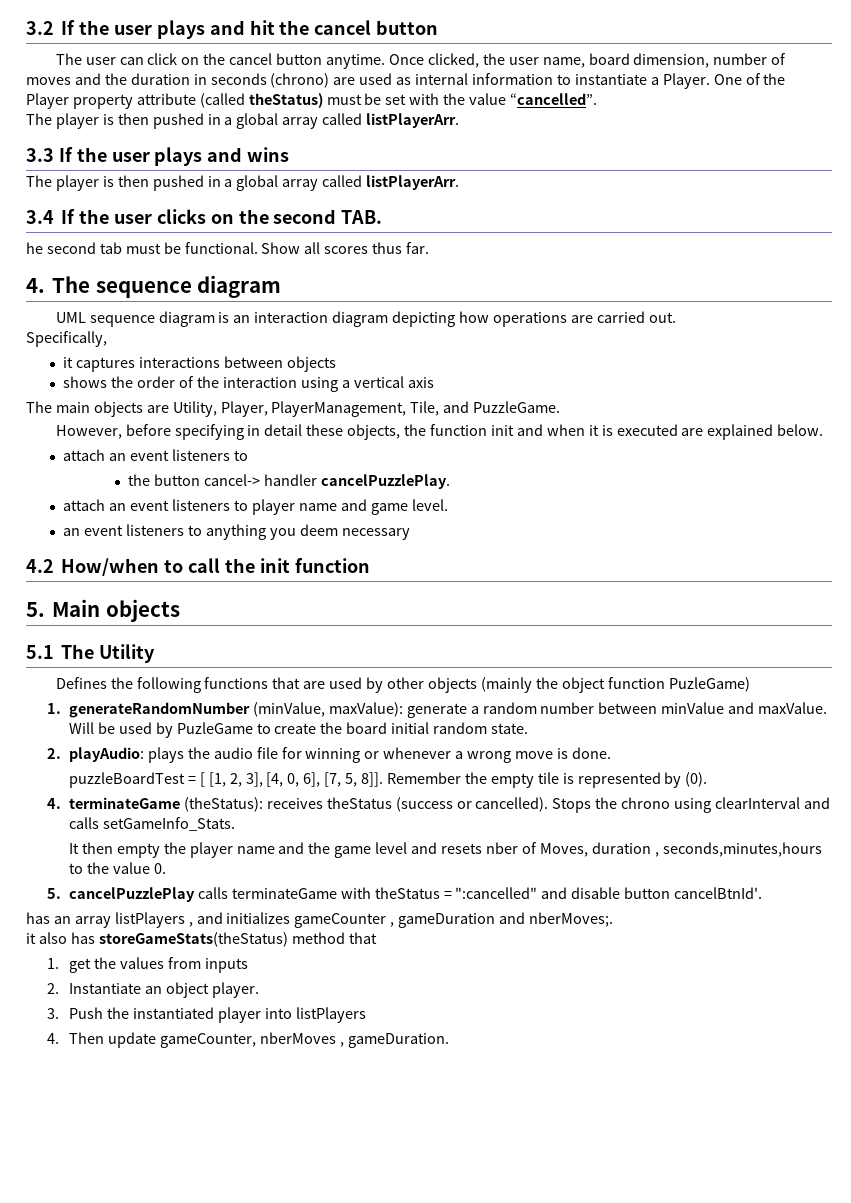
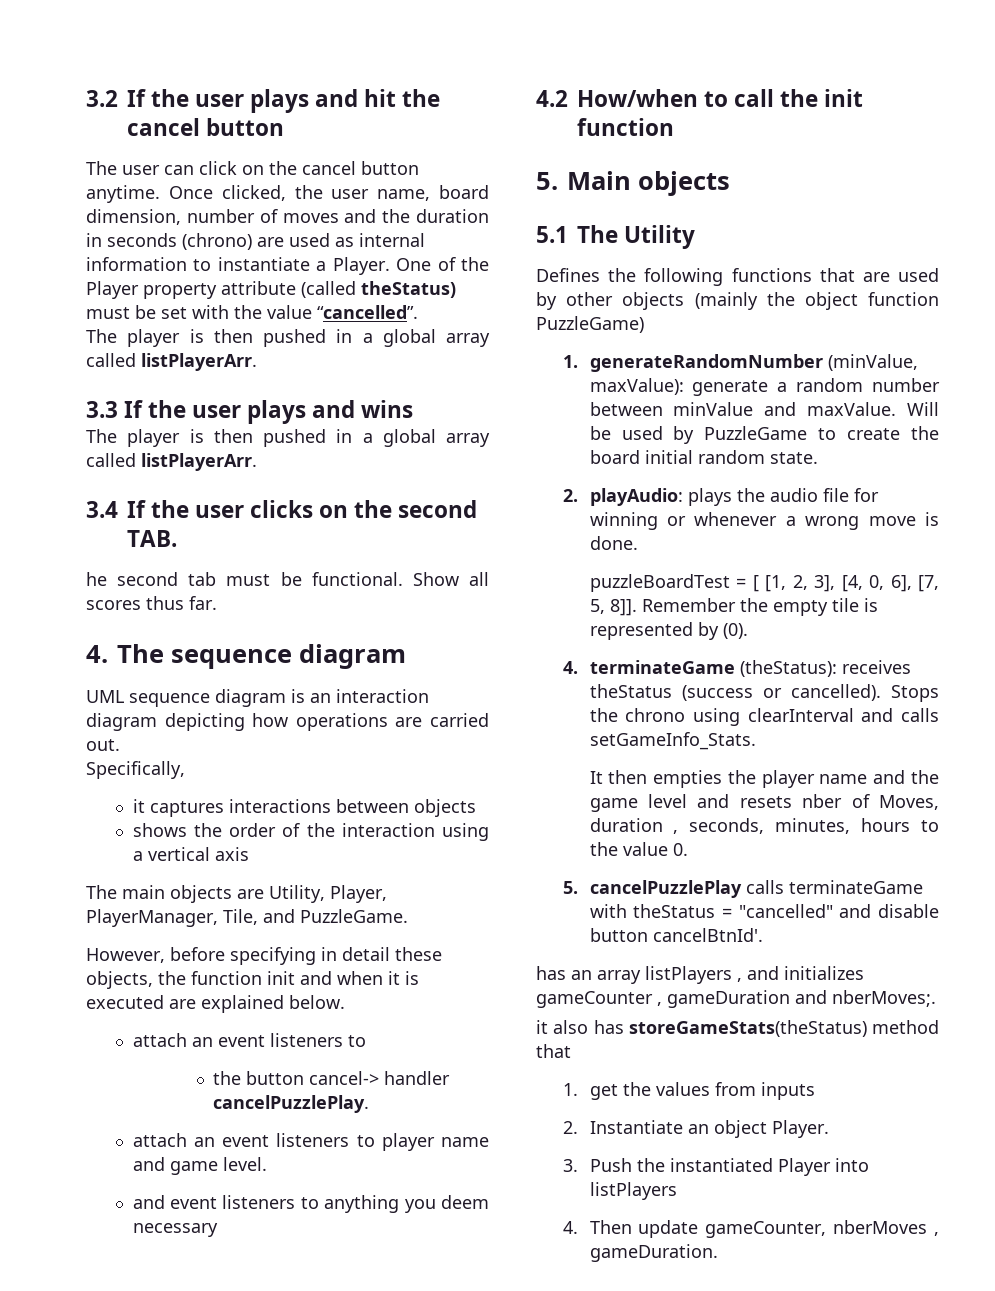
[271,401,407,417] PlayerManagement, -> [86,909,218,927] PlayerManager,
[63,528,81,536] an -> [132,1195,165,1209] and
[668,677,750,692] PuzleGame) -> [536,316,644,333] PuzzleGame)
[176,722,253,734] PuzleGame -> [704,426,808,440] PuzzleGame
[116,843,160,858] empty -> [653,770,723,788] empties
[662,842,822,857] seconds,minutes,hours -> [689,818,911,834] seconds, minutes, hours
[455,887,538,899] ":cancelled" -> [738,904,833,918] "cancelled"
[211,982,259,998] player. -> [771,1120,829,1138] Player.
[217,1007,261,1023] player -> [777,1158,831,1176] Player

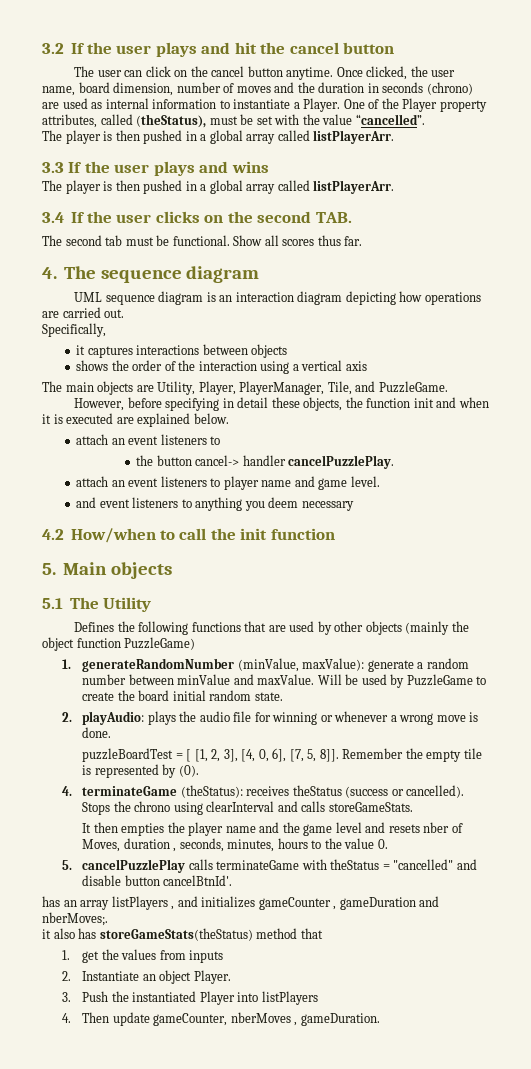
[221,281,456,298] attribute (called theStatus) -> [42,114,207,128] attributes, called (theStatus),
[86,572,107,586] he -> [42,235,62,246] The
[589,732,756,750] setGameInfo_Stats. -> [328,802,413,812] storeGameStats.

